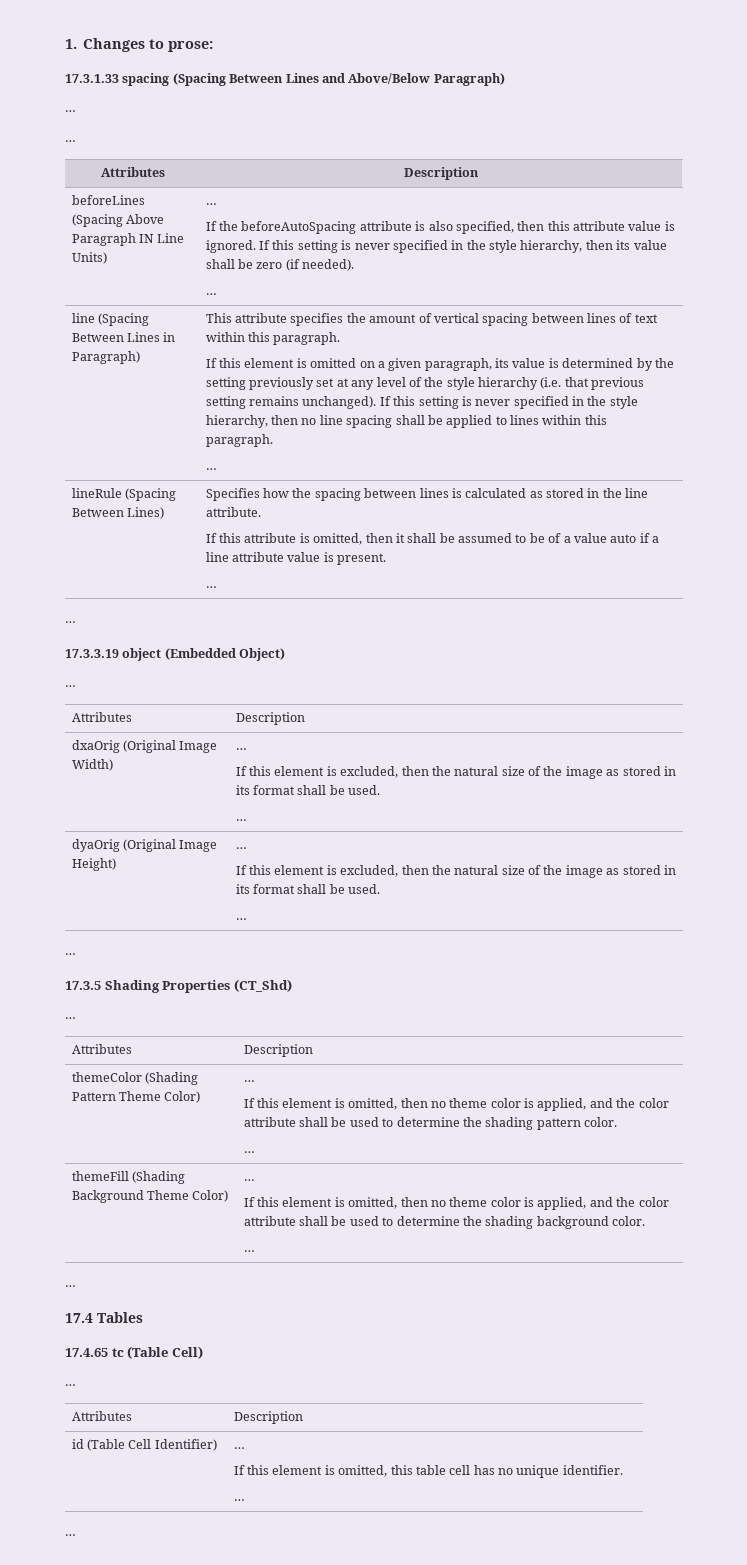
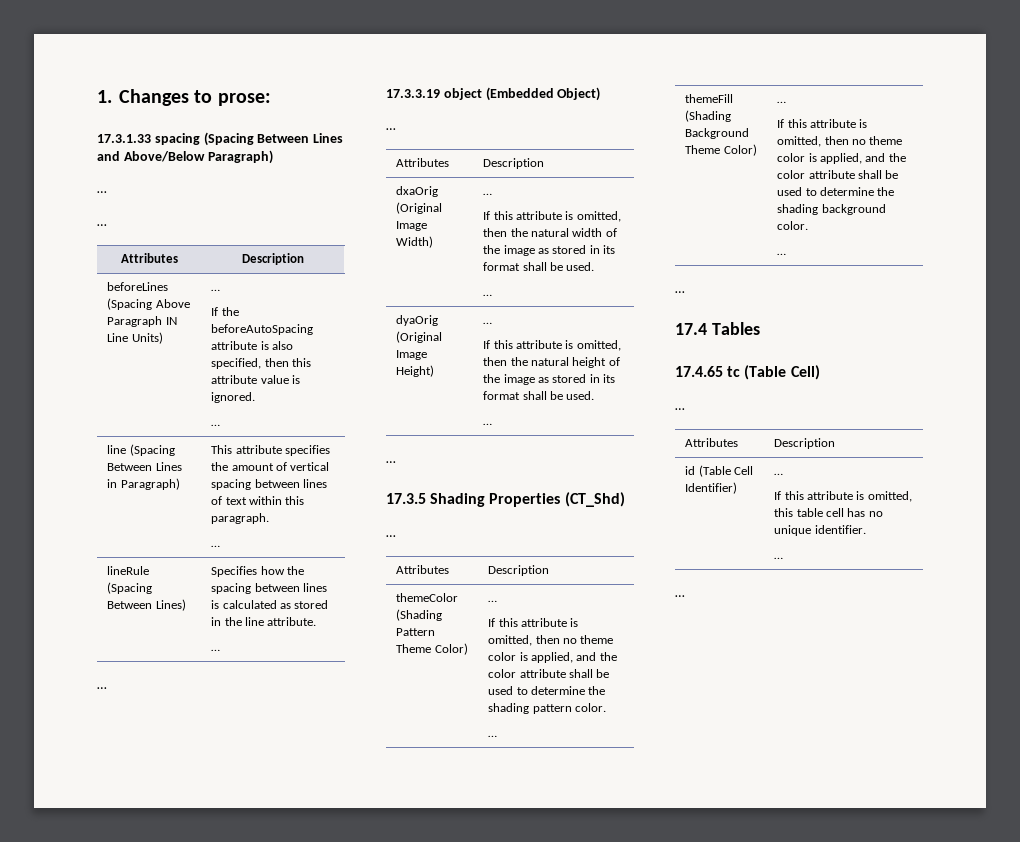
[259,240,667,253] [205,259,355,271] If this setting is never specified in the style hierarchy, then its value shall be zero (if needed). -> (256, 397) none
[205,358,674,371] [205,377,645,390] [205,396,638,409] [205,415,607,428] [205,434,273,447] // If this element is omitted on a given paragraph, its value is determined by the setting previously set at any level of the style hierarchy (i.e. that previous setting remains unchanged). If this setting is never specified in the style hierarchy, then no line spacing shall be applied to lines within this paragraph. -> (270, 518) none
[205,533,660,545] [205,552,387,565] // If this attribute is omitted, then it shall be assumed to be of a value auto if a line attribute value is present. -> (317, 621) none
[274,766,525,778] element is excluded, then the natural size -> [516,211,621,222] [483,228,603,237] attribute is omitted, then the natural width
[274,865,525,877] element is excluded, then the natural size -> [516,340,621,351] [483,357,607,368] attribute is omitted, then the natural height
[282,1098,333,1108] element -> [521,618,568,627] attribute
[282,1197,333,1207] element -> [810,119,857,128] attribute
[272,1465,323,1475] element -> [807,491,854,500] attribute

